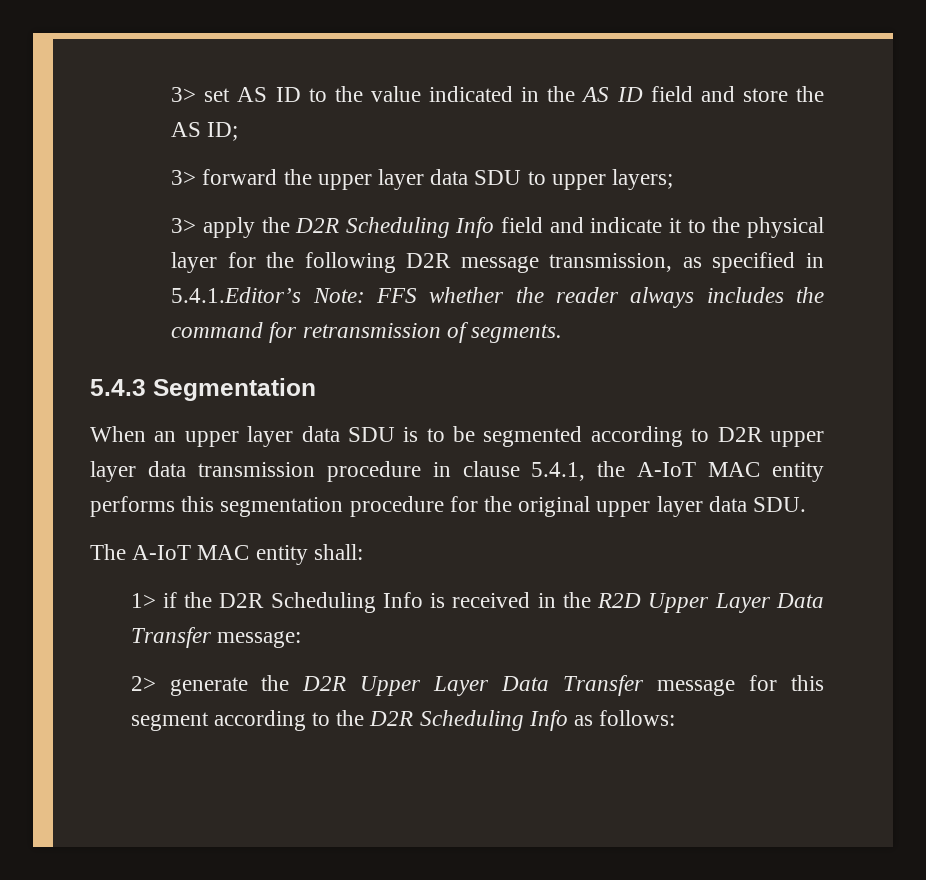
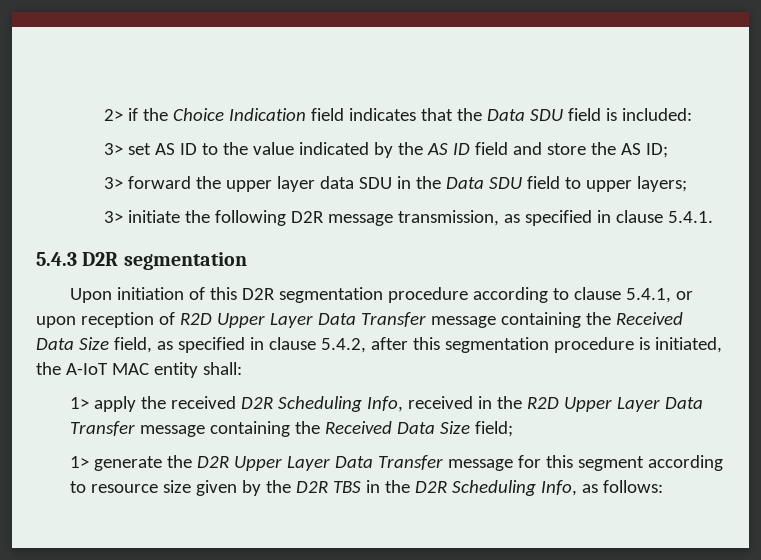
(171, 94) none -> [103,108,692,121] 2> if the Choice Indication field indicates that the Data SDU field is included: //
[521,87,540,102] in -> [373,142,393,158] by
(522, 177) none -> [396,176,560,189] in the Data SDU field
[202,217,825,238] [171,252,256,273] apply the D2R Scheduling Info field and indicate it to the physical layer for -> [127,210,180,223] initiate
[171,287,824,308] [171,322,563,343] [90,378,316,401] [90,426,824,447] [90,461,824,482] [90,496,807,517] [90,544,126,560] 5.4.1.Editor’s Note: FFS whether the reader always includes the command for retransmission of segments. // 5.4.3 Segmentation // When an upper layer data SDU is to be segmented according to D2R upper layer data transmission procedure in clause 5.4.1, the A-IoT MAC entity performs this segmentation procedure for the original upper layer data SDU. // The -> [615,210,713,223] [36,252,247,270] [70,287,694,303] [36,312,683,328] [36,337,722,353] [36,362,61,375] clause 5.4.1. // 5.4.3 D2R segmentation // Upon initiation of this D2R segmentation procedure according to clause 5.4.1, or upon reception of R2D Upper Layer Data Transfer message containing the Received Data Size field, as specified in clause 5.4.2, after this segmentation procedure is initiated, the
[162,592,446,613] if the D2R Scheduling Info is -> [93,396,403,412] apply the received D2R Scheduling Info,
[216,631,301,648] [130,676,156,691] message: // 2> -> [139,421,513,437] [69,456,89,468] message containing the Received Data Size field; // 1>
[336,710,568,731] the D2R Scheduling Info -> [90,480,577,496] resource size given by the D2R TBS in the D2R Scheduling Info,

